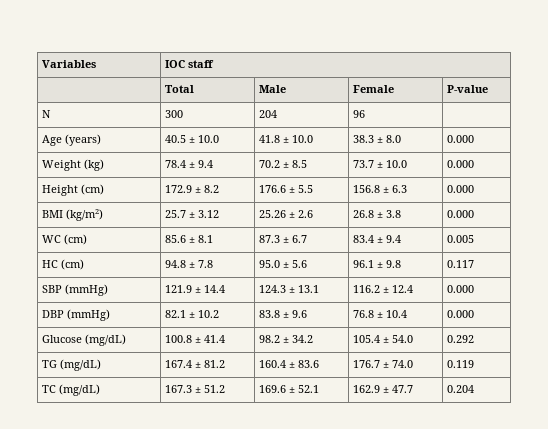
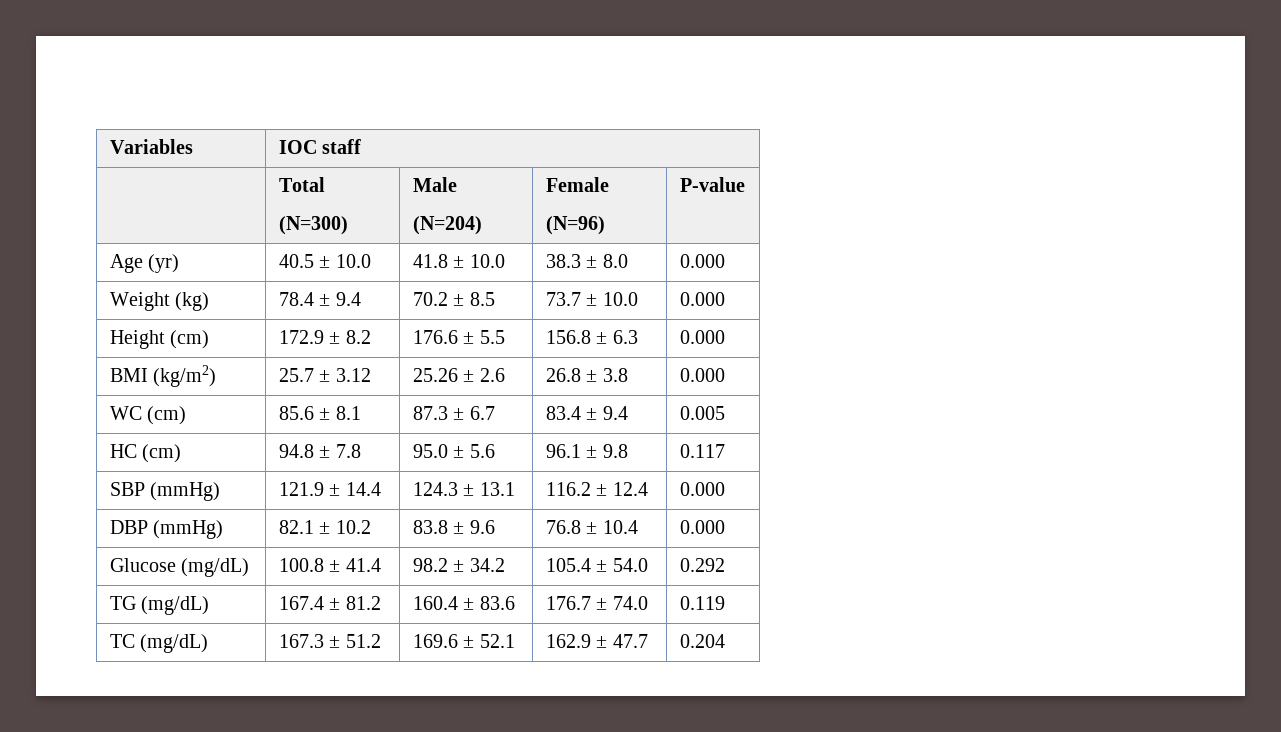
(195, 89) none -> [278,216,348,235] // (N=300)
(287, 89) none -> [412,216,482,235] // (N=204)
(395, 89) none -> [545,216,605,235] // (N=96)
[42,110,52,118] [165,110,184,118] [259,110,278,118] [353,110,366,118] // N | 300 | 204 | 96 | -> (745, 184) none
[65,134,102,146] (years) -> [148,254,180,273] (yr)

